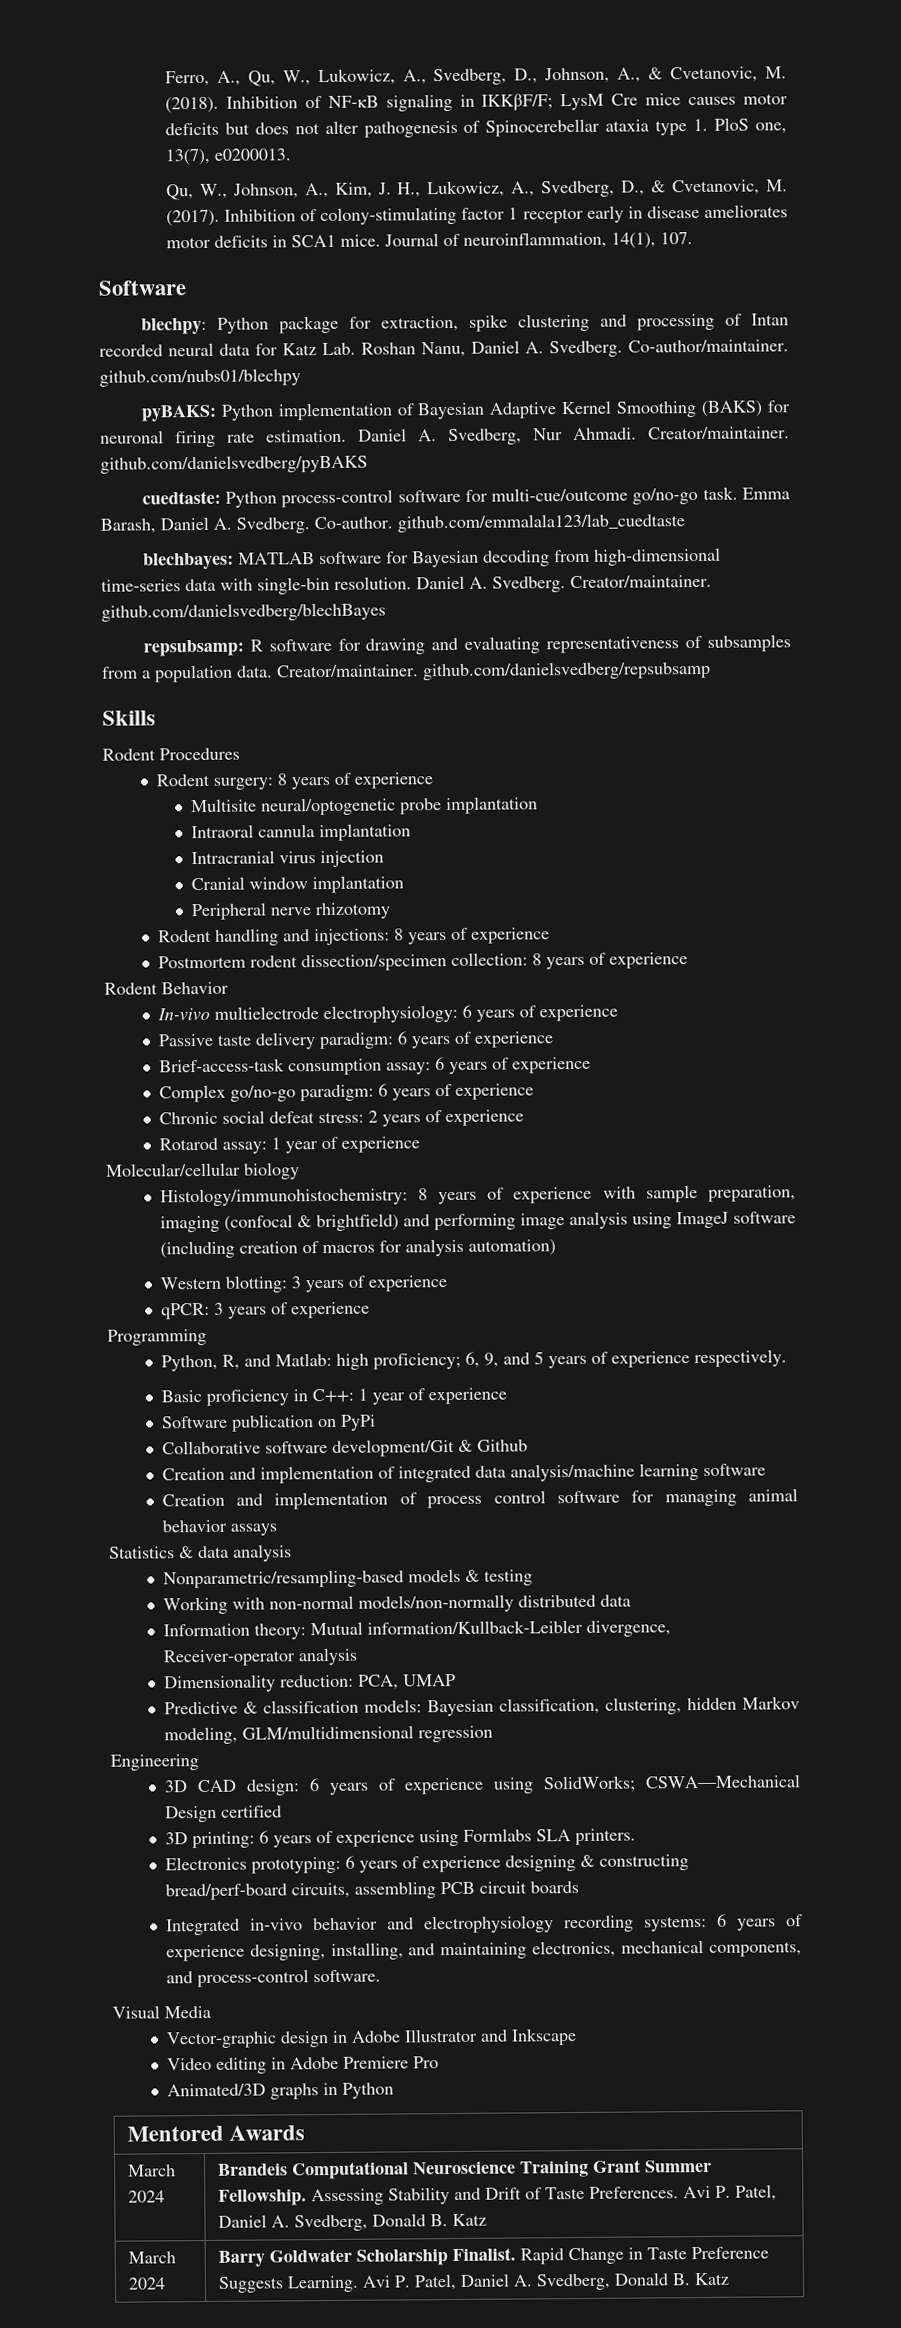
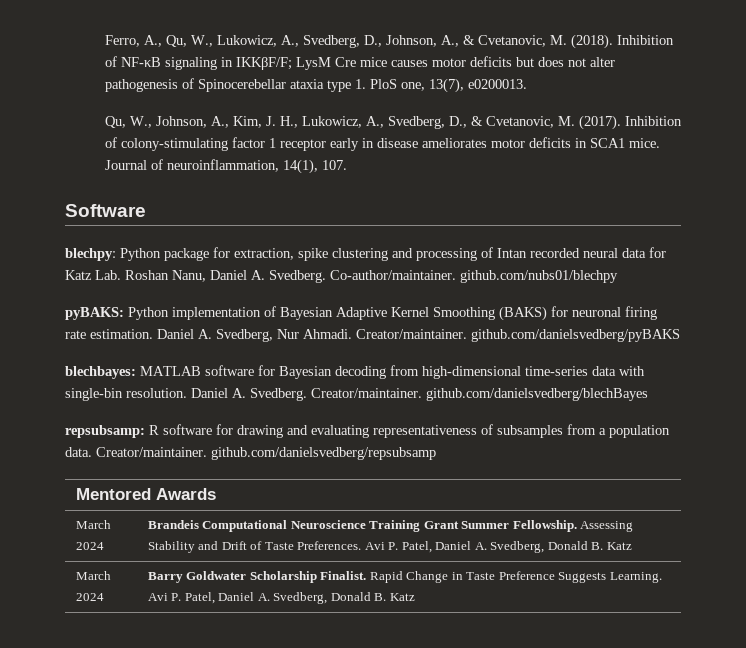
[141,486,790,508] [100,513,685,534] // cuedtaste: Python process-control software for multi-cue/outcome go/no-go task. Emma Barash, Daniel A. Svedberg. Co-author. github.com/emmalala123/lab_cuedtaste -> (680, 335) none
[102,710,156,726] [102,747,240,761] [155,772,433,790] [190,796,538,816] [190,823,411,842] [190,850,384,868] [190,875,404,894] [190,902,391,921] [157,927,550,946] [157,952,688,972] [104,981,229,995] [156,1004,618,1024] [157,1031,554,1050] [158,1056,591,1076] [158,1083,534,1103] [158,1109,524,1127] [158,1136,420,1154] [105,1162,300,1180] [159,1185,797,1207] [159,1211,796,1233] [159,1238,556,1259] [159,1275,448,1293] [160,1301,370,1320] [107,1328,207,1346] [160,1349,787,1372] [160,1387,507,1406] [161,1414,376,1432] [161,1438,528,1457] [161,1463,766,1484] [161,1488,799,1510] [161,1519,277,1536] [109,1544,292,1562] [162,1568,533,1589] [162,1594,631,1615] [162,1619,671,1640] [162,1647,358,1667] [163,1673,456,1693] [163,1696,800,1717] [163,1725,493,1745] [110,1754,199,1771] [163,1774,801,1796] [164,1805,282,1823] [164,1828,636,1849] [164,1854,689,1874] [164,1880,579,1901] [165,1913,803,1936] [165,1939,802,1962] [165,1969,381,1988] [112,2005,211,2019] [165,2028,577,2049] [166,2056,439,2074] [166,2082,394,2100] // Skills // Rodent Procedures // Rodent surgery: 8 years of experience // Multisite neural/optogenetic probe implantation // Intraoral cannula implantation // Intracranial virus injection // Cranial window implantation // Peripheral nerve rhizotomy // Rodent handling and injections: 8 years of experience // Postmortem rodent dissection/specimen collection: 8 years of experience // Rodent Behavior // In-vivo multielectrode electrophysiology: 6 years of experience // Passive taste delivery paradigm: 6 years of experience // Brief-access-task consumption assay: 6 years of experience // Complex go/no-go paradigm: 6 years of experience // Chronic social defeat stress: 2 years of experience // Rotarod assay: 1 year of experience // Molecular/cellular biology // Histology/immunohistochemistry: 8 years of experience with sample preparation, imaging (confocal & brightfield) and performing image analysis using ImageJ software (including creation of macros for analysis automation) // Western blotting: 3 years of experience // qPCR: 3 years of experience // Programming // Python, R, and Matlab: high proficiency; 6, 9, and 5 years of experience respectively. // Basic proficiency in C++: 1 year of experience // Software publication on PyPi // Collaborative software development/Git & Github // Creation and implementation of integrated data analysis/machine learning software // Creation and implementation of process control software for managing animal behavior assays // Statistics & data analysis // Nonparametric/resampling-based models & testing // Working with non-normal models/non-normally distributed data // Information theory: Mutual information/Kullback-Leibler divergence, Receiver-operator analysis // Dimensionality reduction: PCA, UMAP // Predictive & classification models: Bayesian classification, clustering, hidden Markov modeling, GLM/multidimensional regression // Engineering // 3D CAD design: 6 years of experience using SolidWorks; CSWA—Mechanical Design certified // 3D printing: 6 years of experience using Formlabs SLA printers. // Electronics prototyping: 6 years of experience designing & constructing bread/perf-board circuits, assembling PCB circuit boards // Integrated in-vivo behavior and electrophysiology recording systems: 6 years of experience designing, installing, and maintaining electronics, mechanical components, and process-control software. // Visual Media // Vector-graphic design in Adobe Illustrator and Inkscape // Video editing in Adobe Premiere Pro // Animated/3D graphs in Python -> (436, 453) none

